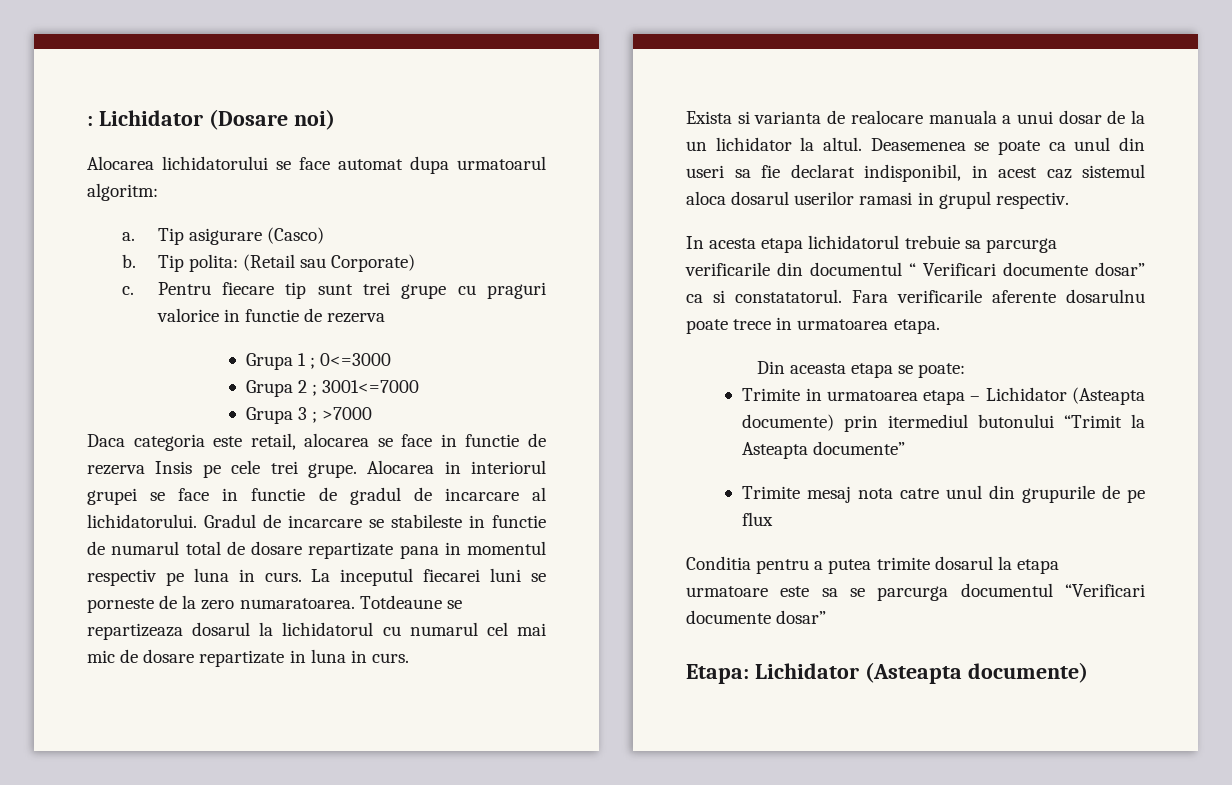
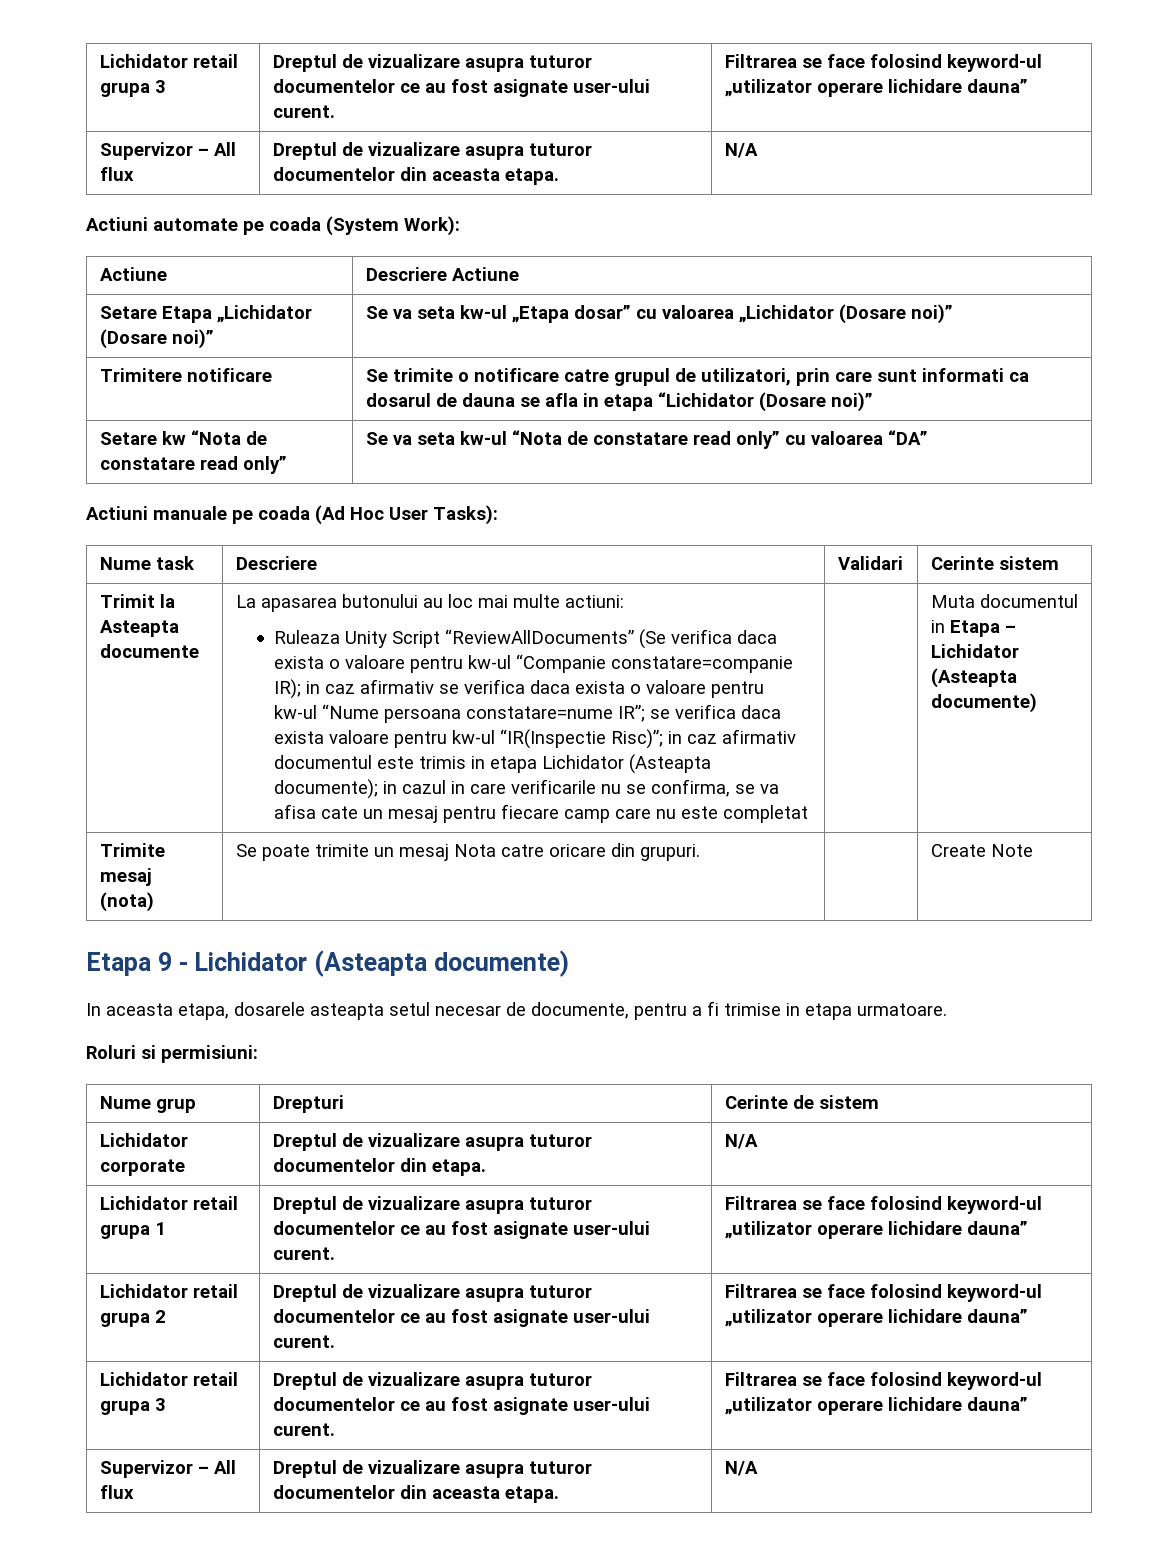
[87,109,335,130] [87,156,546,174] [87,183,158,201] [122,227,325,245] [122,254,416,272] [122,282,546,299] [156,308,386,323] [245,353,391,370] [245,380,419,397] [245,407,372,424] [87,433,546,451] [87,460,546,478] [87,487,546,505] [87,514,546,528] [87,541,546,559] [87,568,546,586] [87,595,462,613] [87,622,546,640] [87,649,409,667] [686,110,1145,124] [686,137,1145,155] [686,164,1145,182] [686,191,1069,209] [686,235,1057,253] [685,262,1145,276] [686,289,1145,303] [686,317,940,334] [756,361,966,378] [742,387,1145,405] [742,414,1145,432] [742,441,906,459] [742,485,1145,503] [742,512,774,526] [686,556,1059,574] [686,583,1145,601] [686,610,827,624] [686,662,1088,684] : Lichidator (Dosare noi) // Alocarea lichidatorului se face automat dupa urmatoarul algoritm: // a. Tip asigurare (Casco) // b. Tip polita: (Retail sau Corporate) // c. Pentru fiecare tip sunt trei grupe cu praguri valorice in functie de rezerva // Grupa 1 ; 0<=3000 // Grupa 2 ; 3001<=7000 // Grupa 3 ; >7000 // Daca categoria este retail, alocarea se face in functie de rezerva Insis pe cele trei grupe. Alocarea in interiorul grupei se face in functie de gradul de incarcare al lichidatorului. Gradul de incarcare se stabileste in functie de numarul total de dosare repartizate pana in momentul respectiv pe luna in curs. La inceputul fiecarei luni se porneste de la zero numaratoarea. Totdeaune se repartizeaza dosarul la lichidatorul cu numarul cel mai mic de dosare repartizate in luna in curs. // Exista si varianta de realocare manuala a unui dosar de la un lichidator la altul. Deasemenea se poate ca unul din useri sa fie declarat indisponibil, in acest caz sistemul aloca dosarul userilor ramasi in grupul respectiv. // In acesta etapa lichidatorul trebuie sa parcurga verificarile din documentul “ Verificari documente dosar” ca si constatatorul. Fara verificarile aferente dosarulnu poate trece in urmatoarea etapa. // Din aceasta etapa se poate: // Trimite in urmatoarea etapa – Lichidator (Asteapta documente) prin itermediul butonului “Trimit la Asteapta documente” // Trimite mesaj nota catre unul din grupurile de pe flux // Conditia pentru a putea trimite dosarul la etapa urmatoare este sa se parcurga documentul “Verificari documente dosar” // Etapa: Lichidator (Asteapta documente) -> [99,54,238,68] [99,80,166,97] [272,54,592,72] [272,79,650,97] [272,105,335,118] [724,54,1042,72] [724,79,1028,97] [99,142,236,160] [99,167,134,181] [272,142,592,160] [272,167,559,185] [724,143,758,158] [86,216,460,236] [99,267,167,281] [365,267,519,281] [99,305,312,323] [99,329,214,349] [365,304,953,324] [99,368,272,382] [365,368,1029,386] [365,392,873,412] [99,430,267,445] [99,456,287,474] [365,430,928,449] [86,505,498,525] [99,556,195,570] [235,556,317,570] [837,556,903,570] [930,556,1059,570] [99,594,175,608] [99,620,179,637] [99,644,199,658] [235,594,624,612] [273,629,777,649] [273,654,793,673] [273,679,764,699] [273,704,781,723] [273,729,796,749] [273,754,711,774] [273,779,779,799] [273,804,808,823] [930,594,1078,608] [930,620,1016,637] [930,644,1019,658] [930,668,1017,688] [930,693,1037,713] [99,843,165,857] [99,868,152,886] [99,892,154,912] [235,843,700,861] [930,844,1033,857] [86,950,569,977] [86,1001,947,1020] [86,1045,258,1063] [99,1096,196,1113] [272,1095,344,1113] [724,1095,879,1109] [99,1133,188,1147] [99,1159,185,1176] [272,1133,592,1151] [272,1158,486,1176] [724,1134,758,1149] [99,1196,238,1210] [99,1222,166,1239] [272,1196,592,1214] [272,1221,650,1239] [272,1247,335,1260] [724,1196,1042,1214] [724,1221,1028,1239] [99,1284,238,1298] [99,1310,166,1327] [272,1284,592,1302] [272,1309,650,1327] [272,1335,335,1348] [724,1284,1042,1302] [724,1309,1028,1327] [99,1372,238,1386] [99,1398,166,1415] [272,1372,592,1390] [272,1397,650,1415] [272,1423,335,1436] [724,1372,1042,1390] [724,1397,1028,1415] [99,1460,236,1478] [99,1485,134,1499] [272,1460,592,1478] [272,1485,559,1503] [724,1461,758,1476] Lichidator retail grupa 3 | Dreptul de vizualizare asupra tuturor documentelor ce au fost asignate user-ului curent. | Filtrarea se face folosind keyword-ul „utilizator operare lichidare dauna” // Supervizor – All flux | Dreptul de vizualizare asupra tuturor documentelor din aceasta etapa. | N/A // Actiuni automate pe coada (System Work): // Actiune | Descriere Actiune // Setare Etapa „Lichidator (Dosare noi)” | Se va seta kw-ul „Etapa dosar” cu valoarea „Lichidator (Dosare noi)” // Trimitere notificare | Se trimite o notificare catre grupul de utilizatori, prin care sunt informati ca dosarul de dauna se afla in etapa “Lichidator (Dosare noi)” // Setare kw “Nota de constatare read only” | Se va seta kw-ul “Nota de constatare read only” cu valoarea “DA” // Actiuni manuale pe coada (Ad Hoc User Tasks): // Nume task | Descriere | Validari | Cerinte sistem // Trimit la Asteapta documente | La apasarea butonului au loc mai multe actiuni: // Ruleaza Unity Script “ReviewAllDocuments” (Se verifica daca exista o valoare pentru kw-ul “Companie constatare=companie IR); in caz afirmativ se verifica daca exista o valoare pentru kw-ul “Nume persoana constatare=nume IR”; se verifica daca exista valoare pentru kw-ul “IR(Inspectie Risc)”; in caz afirmativ documentul este trimis in etapa Lichidator (Asteapta documente); in cazul in care verificarile nu se confirma, se va afisa cate un mesaj pentru fiecare camp care nu este completat | | Muta documentul in Etapa – Lichidator (Asteapta documente) // Trimite mesaj (nota) | Se poate trimite un mesaj Nota catre oricare din grupuri. | | Create Note // Etapa 9 - Lichidator (Asteapta documente) // In aceasta etapa, dosarele asteapta setul necesar de documente, pentru a fi trimise in etapa urmatoare. // Roluri si permisiuni: // Nume grup | Drepturi | Cerinte de sistem // Lichidator corporate | Dreptul de vizualizare asupra tuturor documentelor din etapa. | N/A // Lichidator retail grupa 1 | Dreptul de vizualizare asupra tuturor documentelor ce au fost asignate user-ului curent. | Filtrarea se face folosind keyword-ul „utilizator operare lichidare dauna” // Lichidator retail grupa 2 | Dreptul de vizualizare asupra tuturor documentelor ce au fost asignate user-ului curent. | Filtrarea se face folosind keyword-ul „utilizator operare lichidare dauna” // Lichidator retail grupa 3 | Dreptul de vizualizare asupra tuturor documentelor ce au fost asignate user-ului curent. | Filtrarea se face folosind keyword-ul „utilizator operare lichidare dauna” // Supervizor – All flux | Dreptul de vizualizare asupra tuturor documentelor din aceasta etapa. | N/A

